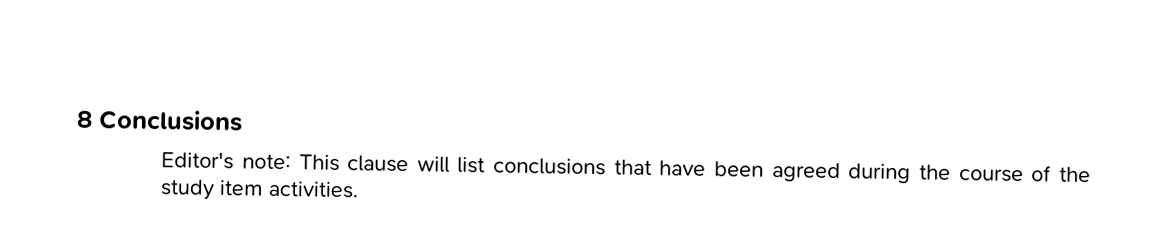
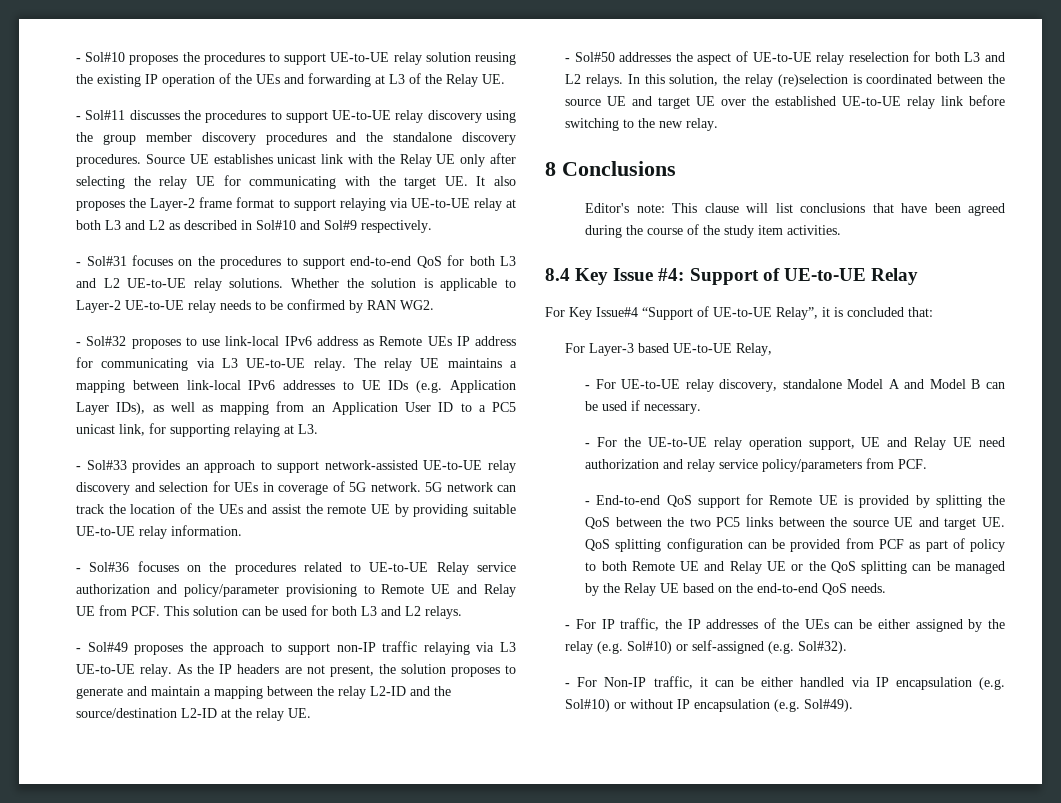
(76, 119) none -> [76,52,517,65] [76,73,506,87] [76,110,516,123] [76,132,516,145] [76,153,516,167] [76,175,516,189] [76,197,516,211] [76,220,433,233] [76,255,516,269] [76,278,516,291] [76,299,435,313] [76,336,516,349] [76,357,517,371] [76,380,516,393] [76,401,517,415] [76,423,319,437] [76,460,517,473] [76,481,516,495] [76,503,516,517] [76,525,243,539] [76,561,516,575] [76,584,516,597] [76,605,463,619] [76,641,517,655] [76,664,517,677] [76,686,452,699] [76,708,312,721] [565,51,1006,65] [565,74,1005,87] [565,95,1006,109] [565,118,719,131] - Sol#10 proposes the procedures to support UE-to-UE relay solution reusing the existing IP operation of the UEs and forwarding at L3 of the Relay UE. // - Sol#11 discusses the procedures to support UE-to-UE relay discovery using the group member discovery procedures and the standalone discovery procedures. Source UE establishes unicast link with the Relay UE only after selecting the relay UE for communicating with the target UE. It also proposes the Layer-2 frame format to support relaying via UE-to-UE relay at both L3 and L2 as described in Sol#10 and Sol#9 respectively. // - Sol#31 focuses on the procedures to support end-to-end QoS for both L3 and L2 UE-to-UE relay solutions. Whether the solution is applicable to Layer-2 UE-to-UE relay needs to be confirmed by RAN WG2. // - Sol#32 proposes to use link-local IPv6 address as Remote UEs IP address for communicating via L3 UE-to-UE relay. The relay UE maintains a mapping between link-local IPv6 addresses to UE IDs (e.g. Application Layer IDs), as well as mapping from an Application User ID to a PC5 unicast link, for supporting relaying at L3. // - Sol#33 provides an approach to support network-assisted UE-to-UE relay discovery and selection for UEs in coverage of 5G network. 5G network can track the location of the UEs and assist the remote UE by providing suitable UE-to-UE relay information. // - Sol#36 focuses on the procedures related to UE-to-UE Relay service authorization and policy/parameter provisioning to Remote UE and Relay UE from PCF. This solution can be used for both L3 and L2 relays. // - Sol#49 proposes the approach to support non-IP traffic relaying via L3 UE-to-UE relay. As the IP headers are not present, the solution proposes to generate and maintain a mapping between the relay L2-ID and the source/destination L2-ID at the relay UE. // - Sol#50 addresses the aspect of UE-to-UE relay reselection for both L3 and L2 relays. In this solution, the relay (re)selection is coordinated between the source UE and target UE over the established UE-to-UE relay link before switching to the new relay. //
(360, 189) none -> [545,268,918,285] [545,306,933,320] [565,343,773,356] [585,379,1005,392] [585,400,702,414] [585,437,1005,450] [585,458,928,472] [585,494,1005,508] [585,517,1006,530] [585,538,1005,552] [585,561,1005,574] [585,583,887,596] [565,618,1006,632] [565,640,848,654] [565,676,1006,690] [565,699,854,712] // 8.4 Key Issue #4: Support of UE-to-UE Relay // For Key Issue#4 “Support of UE-to-UE Relay”, it is concluded that: // For Layer-3 based UE-to-UE Relay, // - For UE-to-UE relay discovery, standalone Model A and Model B can be used if necessary. // - For the UE-to-UE relay operation support, UE and Relay UE need authorization and relay service policy/parameters from PCF. // - End-to-end QoS support for Remote UE is provided by splitting the QoS between the two PC5 links between the source UE and target UE. QoS splitting configuration can be provided from PCF as part of policy to both Remote UE and Relay UE or the QoS splitting can be managed by the Relay UE based on the end-to-end QoS needs. // - For IP traffic, the IP addresses of the UEs can be either assigned by the relay (e.g. Sol#10) or self-assigned (e.g. Sol#32). // - For Non-IP traffic, it can be either handled via IP encapsulation (e.g. Sol#10) or without IP encapsulation (e.g. Sol#49).

